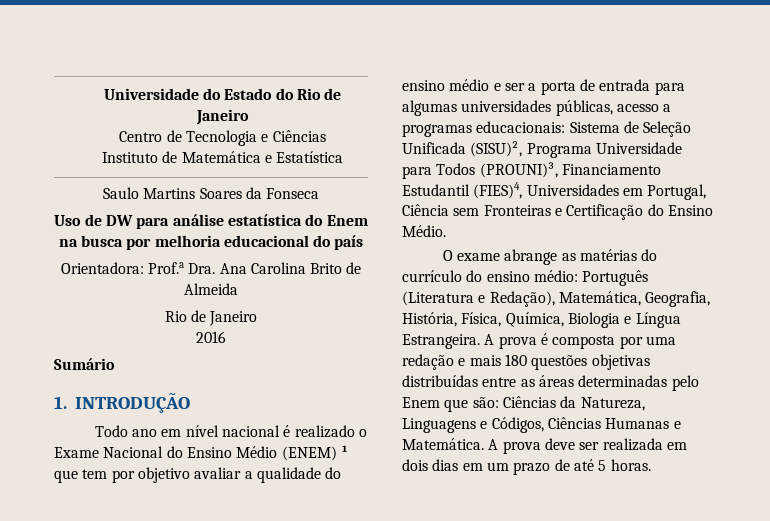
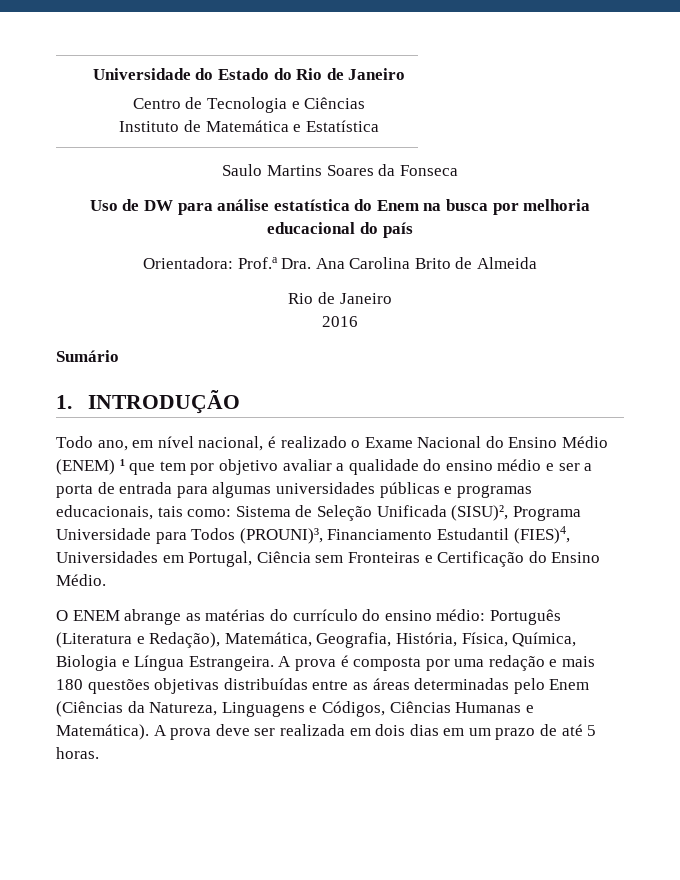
[132,429,158,437] ano -> [97,440,128,451] ano,
[221,425,280,437] nacional -> [198,436,264,451] nacional,
[555,100,672,116] [402,121,566,137] públicas, acesso a programas educacionais: -> [379,482,532,498] [56,505,232,520] públicas e programas educacionais, tais como:
[457,253,501,261] exame -> [72,610,120,621] ENEM
[444,396,556,412] que são: Ciências -> [56,701,123,717] (Ciências
[402,438,484,450] Matemática. -> [56,724,149,740] Matemática).

